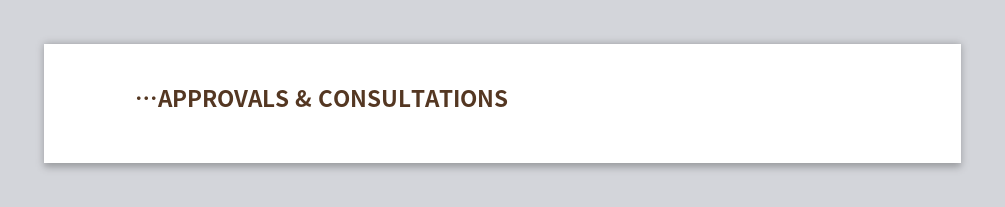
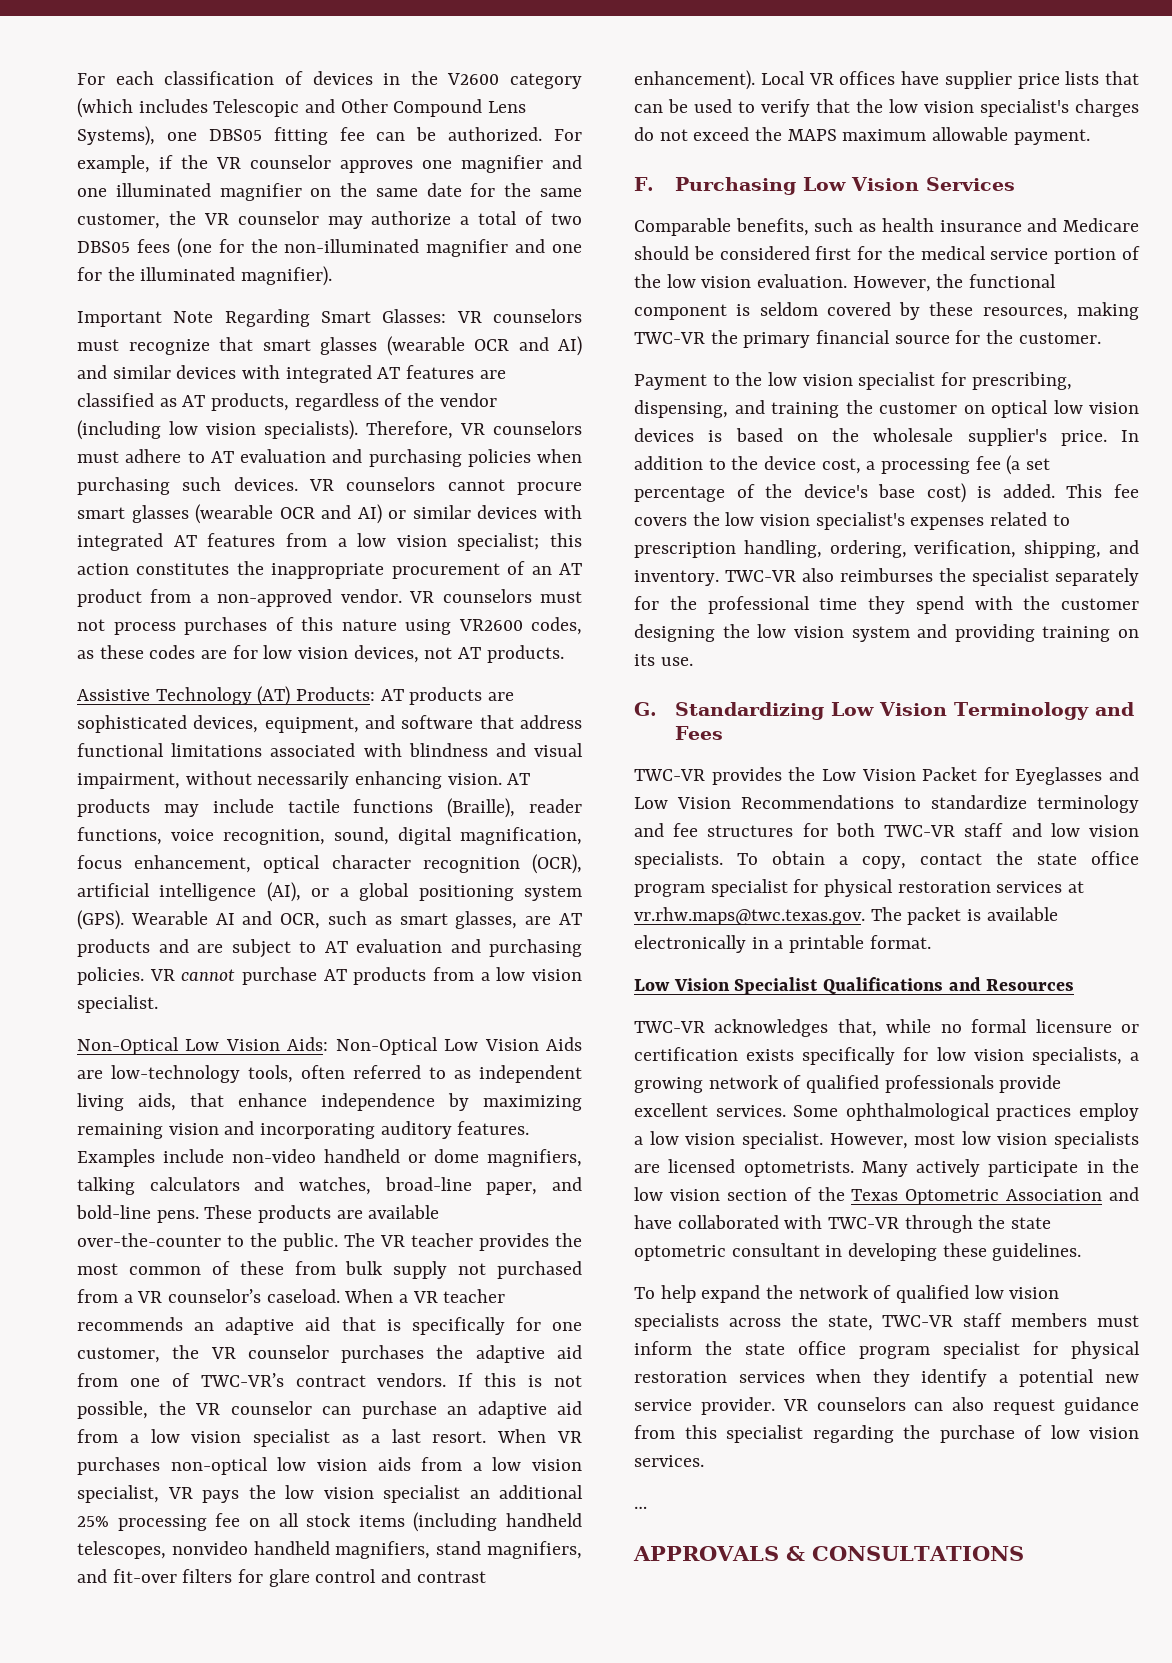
[135,90,289,107] …APPROVALS -> [77,71,582,89] [77,98,527,118] [77,126,582,146] [77,155,582,173] [77,183,582,201] [77,211,583,229] [77,238,582,258] [77,266,333,286] [77,309,582,327] [77,336,582,356] [77,365,506,383] [77,393,497,411] [77,420,582,440] [77,449,582,467] [77,477,582,495] [77,504,582,524] [77,533,582,551] [77,561,582,579] [77,589,582,607] [77,617,582,635] [77,645,564,663] [77,686,515,706] [77,715,582,733] [77,743,584,757] [77,771,531,789] [77,798,582,818] [77,827,582,845] [77,854,582,874] [77,882,582,902] [77,910,582,930] [77,939,582,958] [77,967,582,985] [77,995,158,1013] [77,1037,582,1055] [77,1065,582,1083] [77,1093,582,1111] [77,1121,530,1139] [77,1149,582,1167] [77,1177,582,1195] [76,1205,440,1223] [77,1233,582,1251] [77,1261,582,1279] [77,1289,506,1303] [77,1317,582,1335] [77,1345,582,1363] [77,1373,583,1387] [77,1401,582,1419] [77,1429,582,1447] [77,1457,582,1475] [77,1485,583,1503] [77,1512,582,1532] [77,1541,582,1559] [77,1569,486,1587] [634,70,1139,90] [634,99,1139,117] [634,127,1090,145] [634,177,1016,195] [634,218,1139,236] [634,246,1140,264] [634,274,1057,292] [634,302,1139,320] [634,330,1101,348] [634,372,1072,390] [634,400,1139,418] [634,428,1139,446] [634,455,1051,475] [634,483,1139,503] [634,512,1070,530] [634,540,1139,558] [634,568,1139,586] [634,596,1139,614] [634,624,1139,642] [634,654,693,666] [634,702,1135,720] [675,726,724,740] [634,767,1139,785] [634,795,1139,813] [634,823,1139,837] [634,851,1139,869] [634,879,1085,897] [634,907,1058,925] [634,935,931,953] [634,977,1075,995] [634,1019,1139,1037] [634,1047,1139,1065] [634,1075,1062,1093] [634,1103,1139,1121] [634,1131,1139,1149] [634,1159,1139,1177] [634,1187,1139,1205] [634,1215,1052,1233] [634,1243,1082,1261] [634,1285,1060,1303] [634,1313,1139,1331] [634,1341,1140,1359] [634,1369,1139,1387] [634,1397,1139,1415] [634,1425,1139,1443] [634,1455,704,1467] [634,1506,647,1509] [633,1546,779,1561] For each classification of devices in the V2600 category (which includes Telescopic and Other Compound Lens Systems), one DBS05 fitting fee can be authorized. For example, if the VR counselor approves one magnifier and one illuminated magnifier on the same date for the same customer, the VR counselor may authorize a total of two DBS05 fees (one for the non-illuminated magnifier and one for the illuminated magnifier). // Important Note Regarding Smart Glasses: VR counselors must recognize that smart glasses (wearable OCR and AI) and similar devices with integrated AT features are classified as AT products, regardless of the vendor (including low vision specialists). Therefore, VR counselors must adhere to AT evaluation and purchasing policies when purchasing such devices. VR counselors cannot procure smart glasses (wearable OCR and AI) or similar devices with integrated AT features from a low vision specialist; this action constitutes the inappropriate procurement of an AT product from a non-approved vendor. VR counselors must not process purchases of this nature using VR2600 codes, as these codes are for low vision devices, not AT products. // Assistive Technology (AT) Products: AT products are sophisticated devices, equipment, and software that address functional limitations associated with blindness and visual impairment, without necessarily enhancing vision. AT products may include tactile functions (Braille), reader functions, voice recognition, sound, digital magnification, focus enhancement, optical character recognition (OCR), artificial intelligence (AI), or a global positioning system (GPS). Wearable AI and OCR, such as smart glasses, are AT products and are subject to AT evaluation and purchasing policies. VR cannot purchase AT products from a low vision specialist. // Non-Optical Low Vision Aids: Non-Optical Low Vision Aids are low-technology tools, often referred to as independent living aids, that enhance independence by maximizing remaining vision and incorporating auditory features. Examples include non-video handheld or dome magnifiers, talking calculators and watches, broad-line paper, and bold-line pens. These products are available over-the-counter to the public. The VR teacher provides the most common of these from bulk supply not purchased from a VR counselor’s caseload. When a VR teacher recommends an adaptive aid that is specifically for one customer, the VR counselor purchases the adaptive aid from one of TWC-VR’s contract vendors. If this is not possible, the VR counselor can purchase an adaptive aid from a low vision specialist as a last resort. When VR purchases non-optical low vision aids from a low vision specialist, VR pays the low vision specialist an additional 25% processing fee on all stock items (including handheld telescopes, nonvideo handheld magnifiers, stand magnifiers, and fit-over filters for glare control and contrast enhancement). Local VR offices have supplier price lists that can be used to verify that the low vision specialist's charges do not exceed the MAPS maximum allowable payment. // F. Purchasing Low Vision Services // Comparable benefits, such as health insurance and Medicare should be considered first for the medical service portion of the low vision evaluation. However, the functional component is seldom covered by these resources, making TWC-VR the primary financial source for the customer. // Payment to the low vision specialist for prescribing, dispensing, and training the customer on optical low vision devices is based on the wholesale supplier's price. In addition to the device cost, a processing fee (a set percentage of the device's base cost) is added. This fee covers the low vision specialist's expenses related to prescription handling, ordering, verification, shipping, and inventory. TWC-VR also reimburses the specialist separately for the professional time they spend with the customer designing the low vision system and providing training on its use. // G. Standardizing Low Vision Terminology and Fees // TWC-VR provides the Low Vision Packet for Eyeglasses and Low Vision Recommendations to standardize terminology and fee structures for both TWC-VR staff and low vision specialists. To obtain a copy, contact the state office program specialist for physical restoration services at vr.rhw.maps@twc.texas.gov. The packet is available electronically in a printable format. // Low Vision Specialist Qualifications and Resources // TWC-VR acknowledges that, while no formal licensure or certification exists specifically for low vision specialists, a growing network of qualified professionals provide excellent services. Some ophthalmological practices employ a low vision specialist. However, most low vision specialists are licensed optometrists. Many actively participate in the low vision section of the Texas Optometric Association and have collaborated with TWC-VR through the state optometric consultant in developing these guidelines. // To help expand the network of qualified low vision specialists across the state, TWC-VR staff members must inform the state office program specialist for physical restoration services when they identify a potential new service provider. VR counselors can also request guidance from this specialist regarding the purchase of low vision services. // … // APPROVALS

